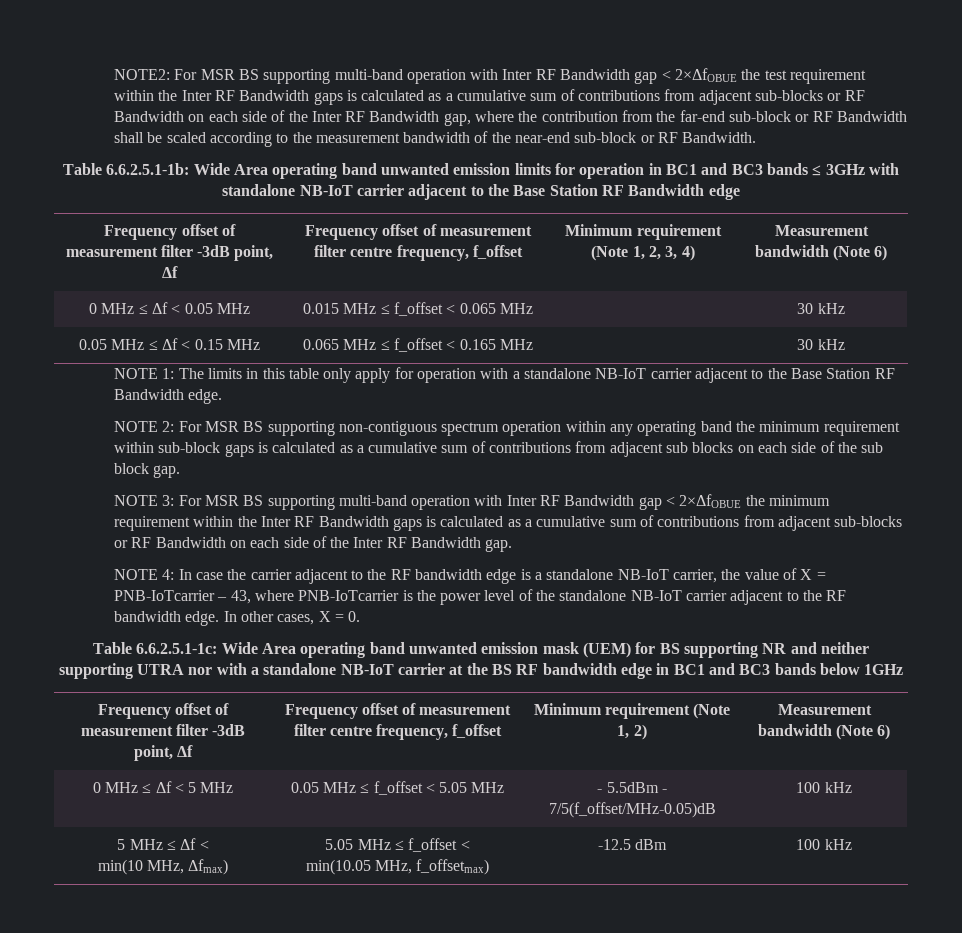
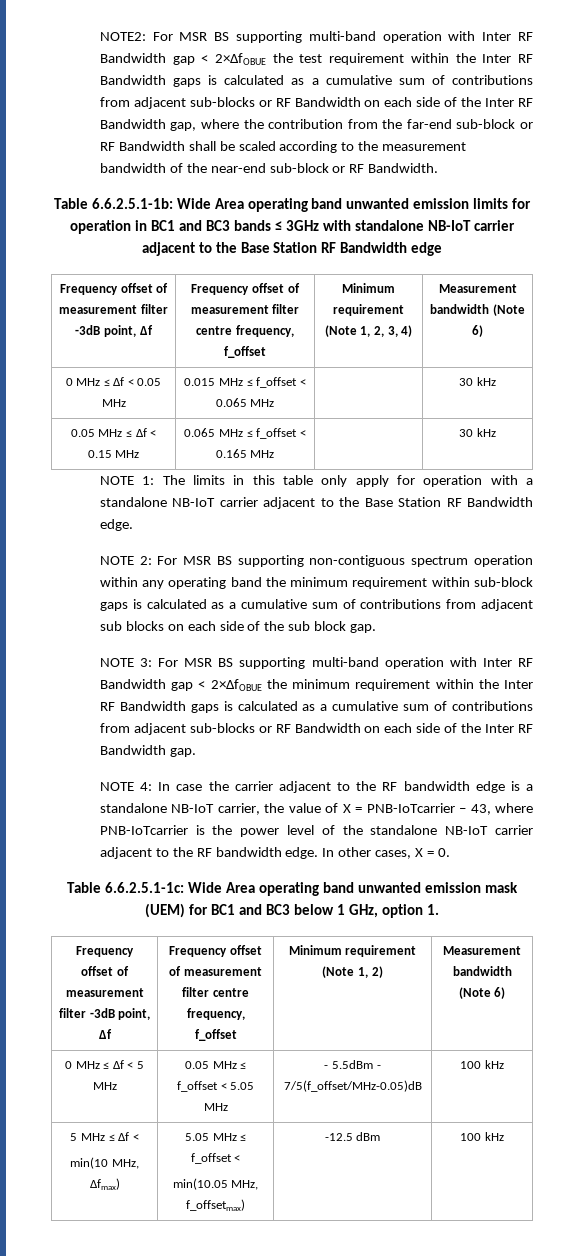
[659,642,869,658] [58,663,904,679] BS supporting NR and neither supporting UTRA nor with a standalone NB-IoT carrier at the BS RF bandwidth edge in BC1 and BC3 bands below 1GHz -> [211,904,439,918] BC1 and BC3 below 1 GHz, option 1.

